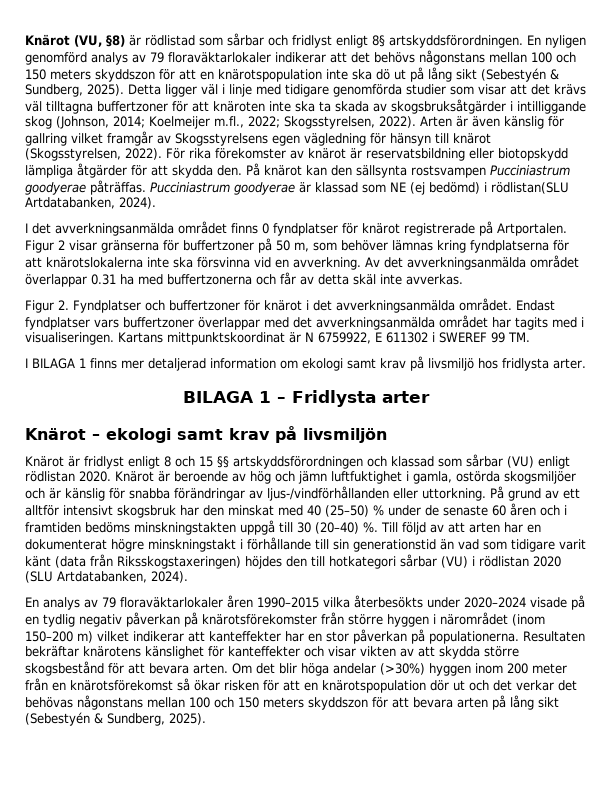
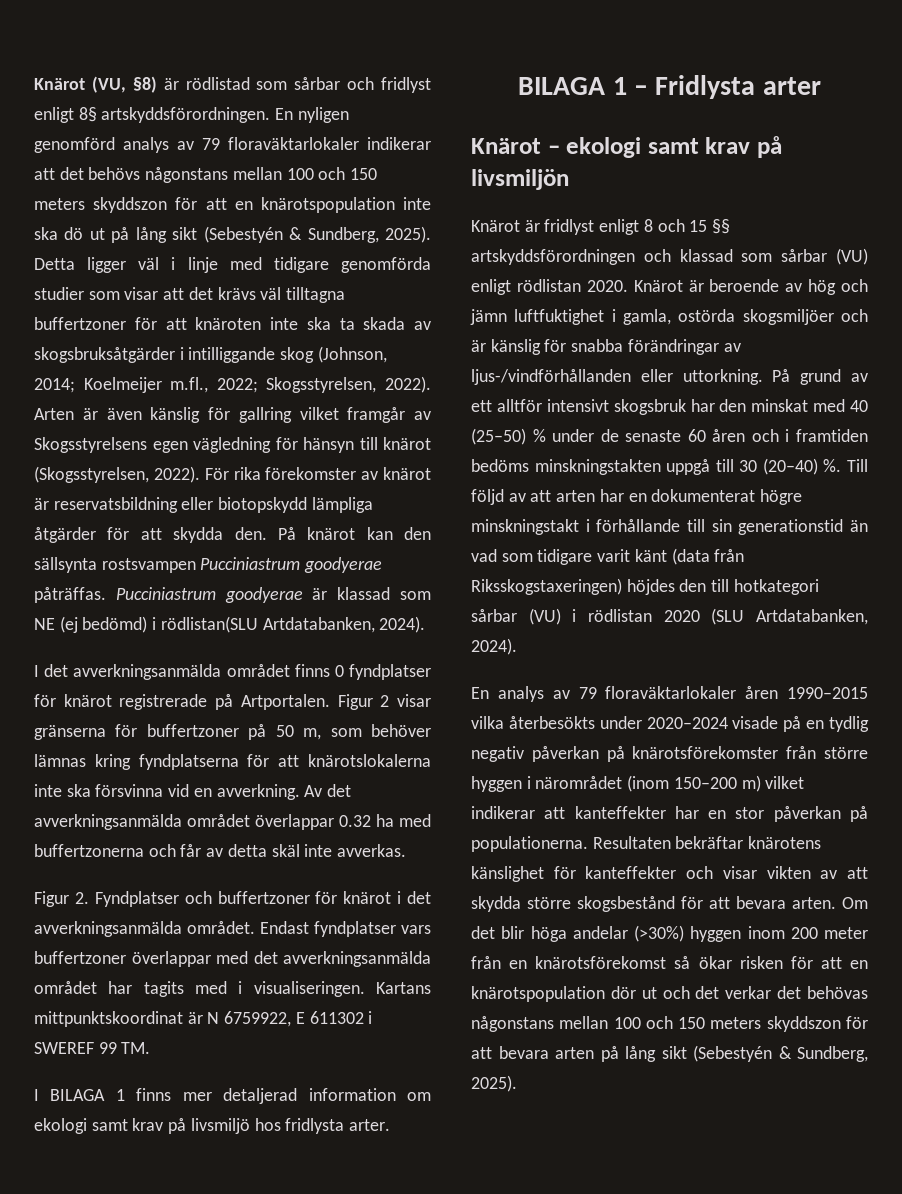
[91,274,116,285] 0.31 -> [339,815,371,827] 0.32

